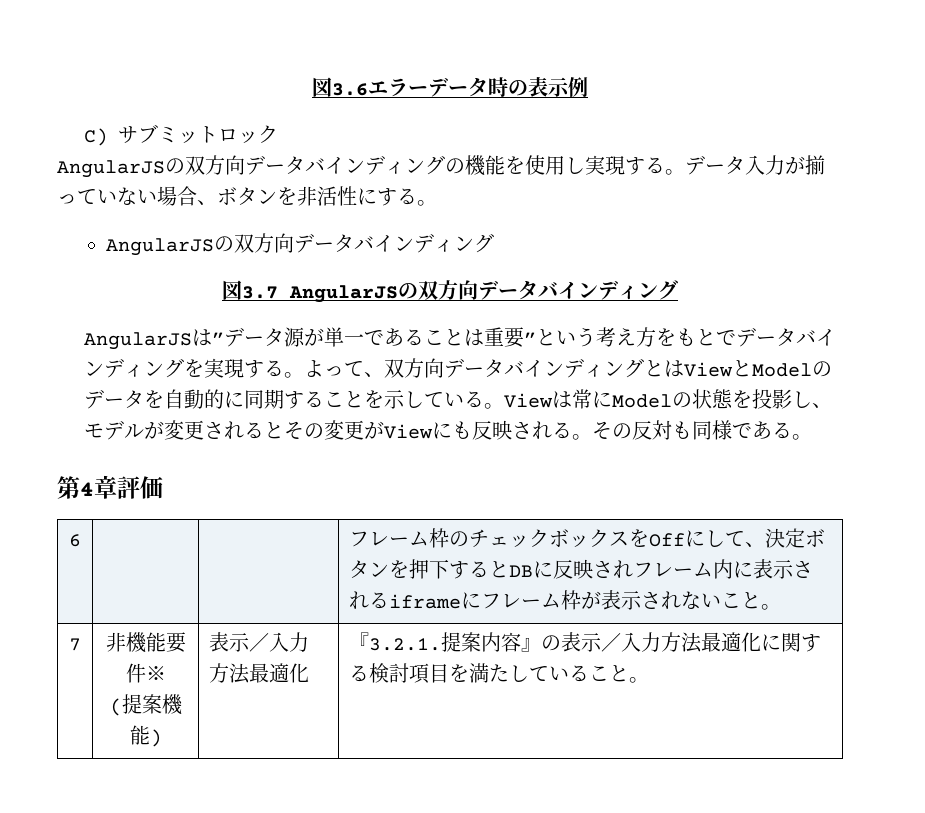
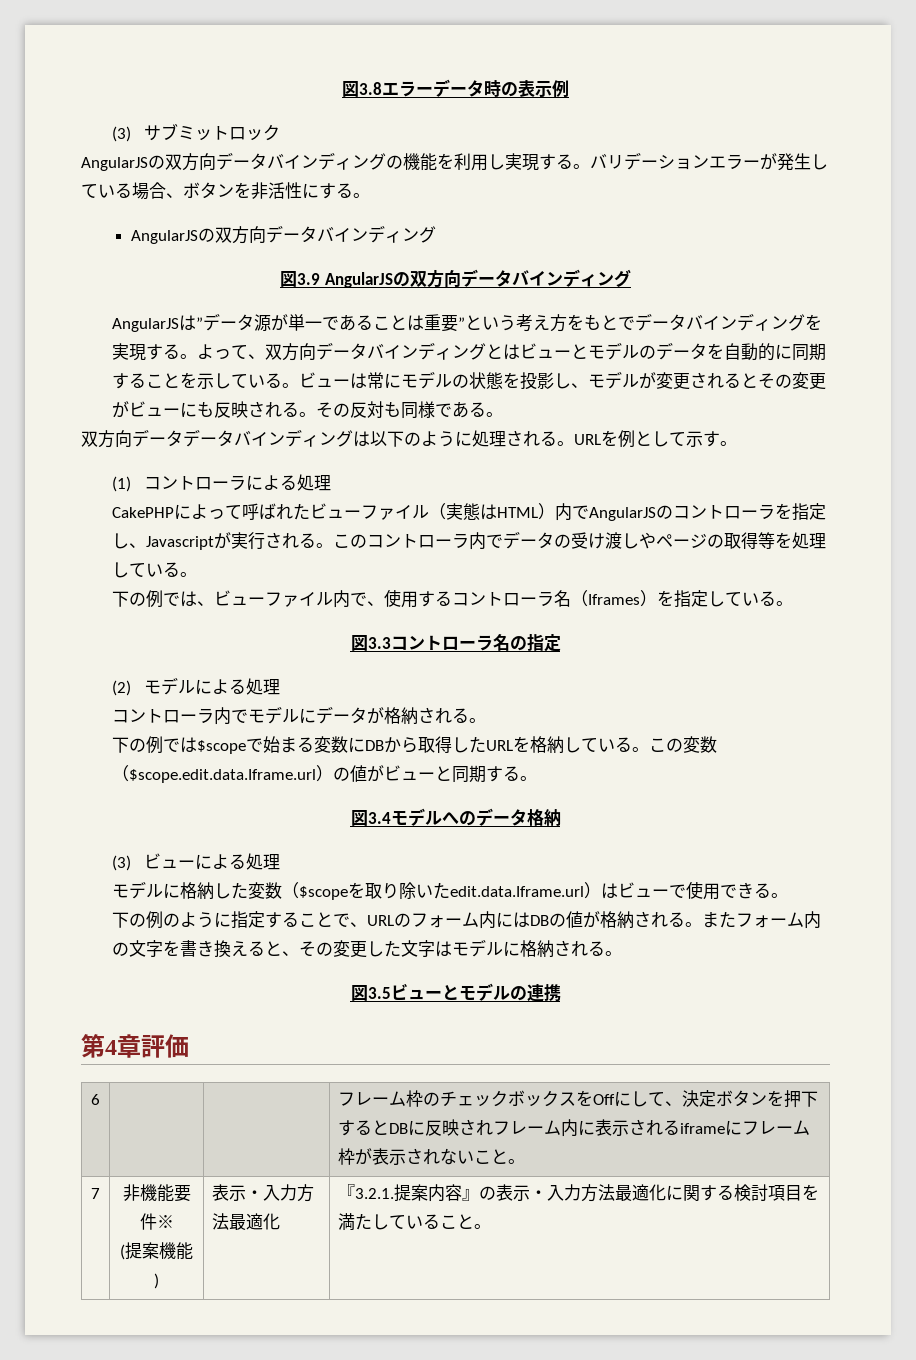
[312,77,368,97] 図3.6 -> [342,81,382,97] 図3.8
[84,128,109,146] C) -> [112,126,132,142] (3)
[525,155,545,175] 使 -> [454,153,471,170] 利
[685,155,825,175] [57,187,157,205] データ入力が揃っていない -> [590,152,828,171] [81,183,132,198] バリデーションエラーが発生している
[242,286,278,299] 3.7 -> [297,273,321,285] 3.9
[684,360,813,377] ViewとModel -> [520,342,640,360] ビューとモデル
[504,389,673,409] Viewは常にModel -> [299,371,453,389] ビューは常にモデル
[384,424,434,439] View -> [129,401,181,417] ビュー
(813, 437) none -> [81,429,737,448] [112,474,331,492] [112,503,827,521] [112,531,827,550] [112,562,198,578] [112,589,794,608] [350,634,561,652] [112,677,280,696] [112,706,487,725] [112,736,718,754] [112,765,538,783] [350,808,561,826] [112,853,280,871] [112,881,789,900] [112,911,822,929] [112,939,623,958] [350,983,561,1002] // 双方向データデータバインディングは以下のように処理される。URLを例として示す。 // (1)コントローラによる処理 // CakePHPによって呼ばれたビューファイル（実態はHTML）内でAngularJSのコントローラを指定し、Javascriptが実行される。このコントローラ内でデータの受け渡しやページの取得等を処理している。 // 下の例では、ビューファイル内で、使用するコントローラ名（Iframes）を指定している。 // 図3.3コントローラ名の指定 // (2)モデルによる処理 // コントローラ内でモデルにデータが格納される。 // 下の例では$scopeで始まる変数にDBから取得したURLを格納している。この変数（$scope.edit.data.Iframe.url）の値がビューと同期する。 // 図3.4モデルへのデータ格納 // (3)ビューによる処理 // モデルに格納した変数（$scopeを取り除いたedit.data.Iframe.url）はビューで使用できる。 // 下の例のように指定することで、URLのフォーム内にはDBの値が格納される。またフォーム内の文字を書き換えると、その変更した文字はモデルに格納される。 // 図3.5ビューとモデルの連携
[249,633,270,652] ／ -> [246,1190,264,1199] ・
[601,633,622,652] ／ -> [530,1190,548,1199] ・

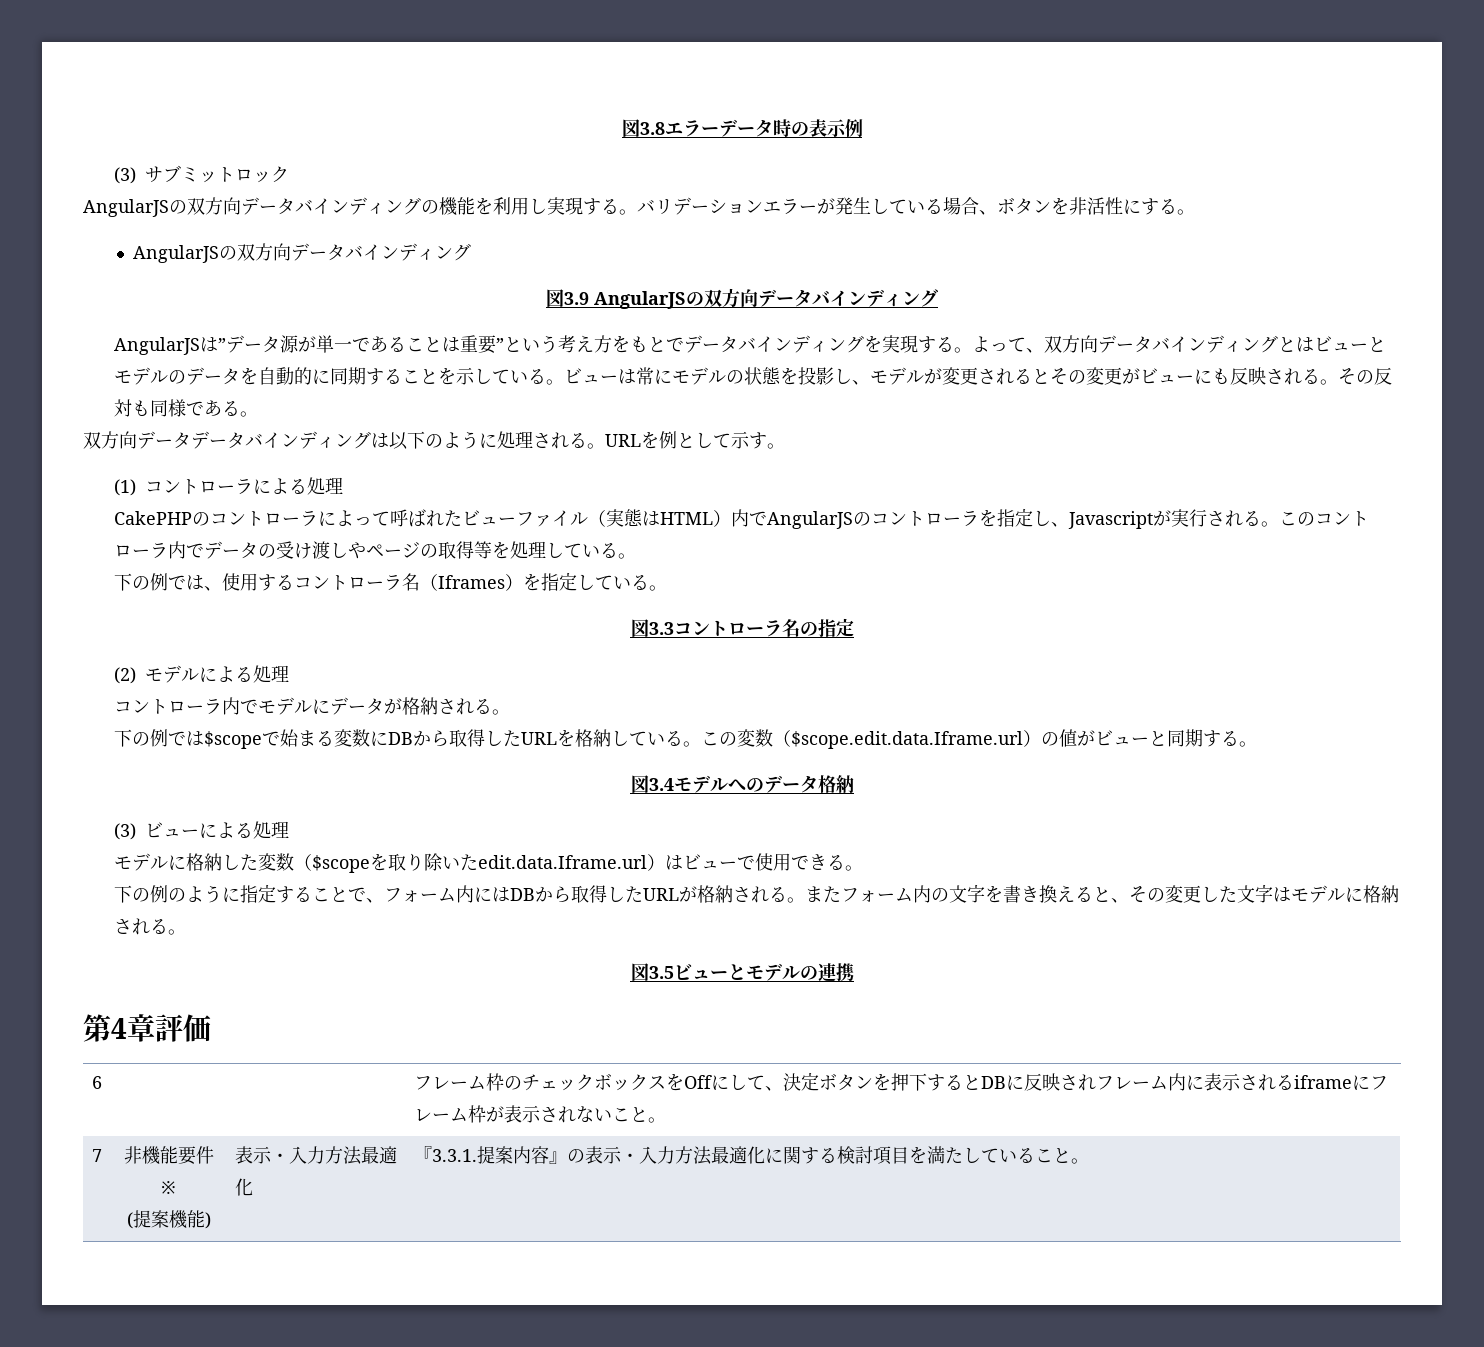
(175, 512) none -> [191,511,318,527] のコントローラ
[214,590,385,608] ビューファイル内で、 -> (222, 588) none
[367,913,412,927] URLの -> (384, 900) none
[549,911,584,928] の値 -> [534,885,679,903] から取得したURL
[355,1188,395,1199] 3.2.1. -> [431,1149,477,1162] 3.3.1.

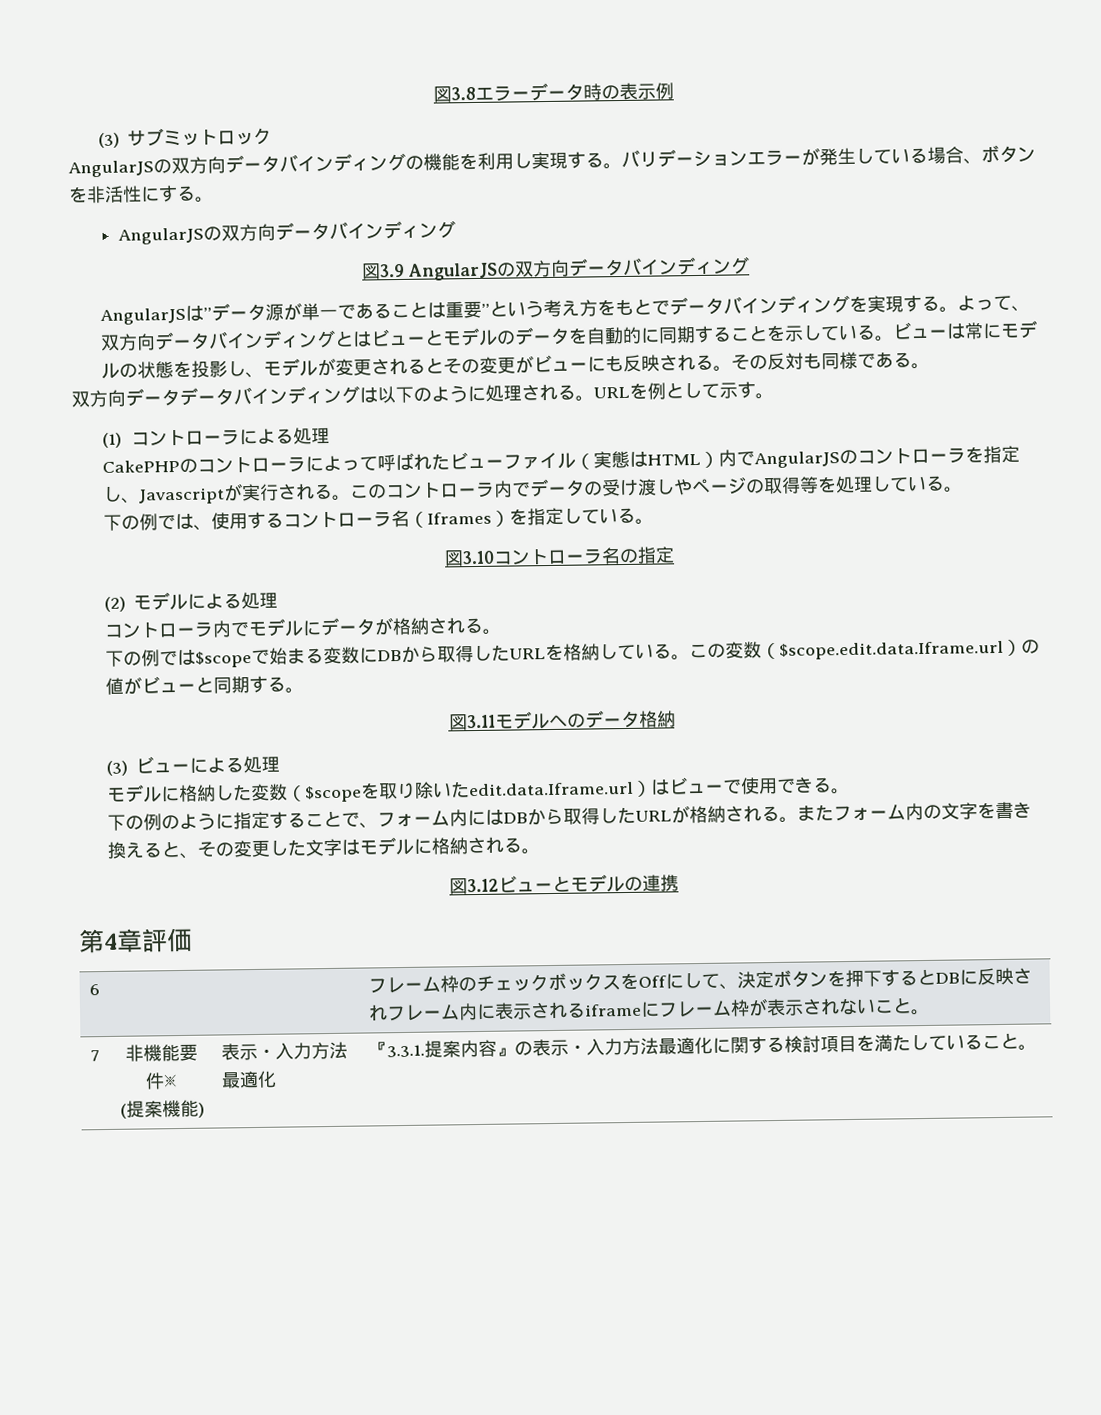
[648,622,674,635] 3.3 -> [462,550,495,565] 3.10
[648,778,674,791] 3.4 -> [466,714,496,729] 3.11
[648,966,674,979] 3.5 -> [467,878,499,893] 3.12

